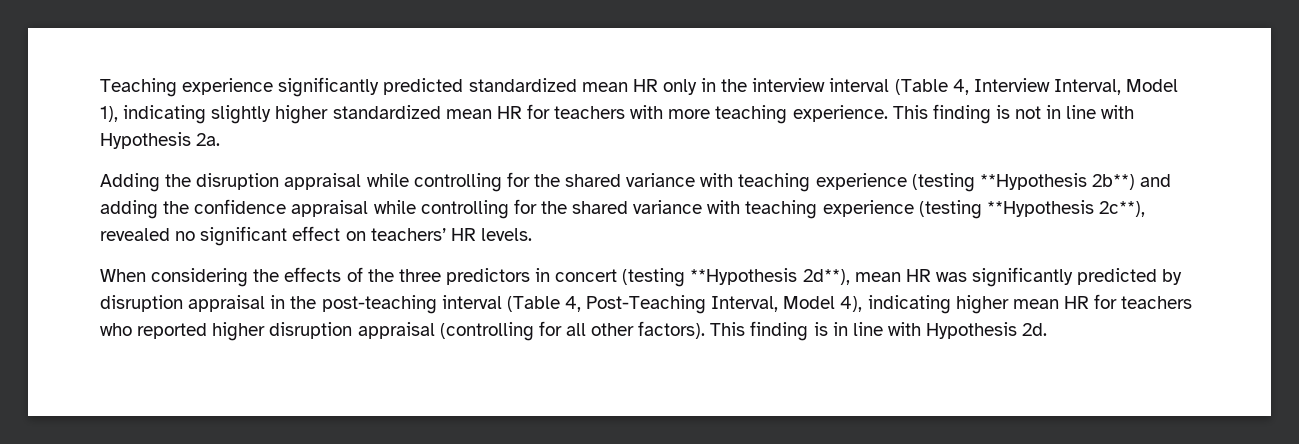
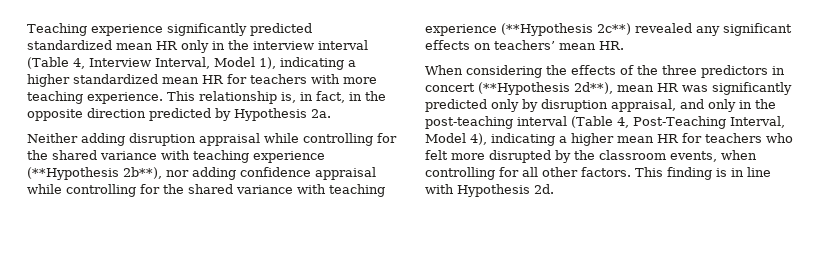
[211,105,272,124] slightly -> [347,60,356,67] a
[932,104,1135,124] finding is not in line with -> [199,91,386,104] [27,108,231,121] relationship is, in fact, in the opposite direction predicted by
[100,173,192,192] Adding the -> [27,133,125,146] Neither adding
[911,173,1172,192] [100,200,190,219] (testing **Hypothesis 2b**) and adding the -> [27,167,236,180] (**Hypothesis 2b**), nor adding
[918,200,1145,219] [100,226,532,246] (testing **Hypothesis 2c**), revealed no significant effect on teachers’ HR levels. -> [501,23,792,36] [425,40,624,50] (**Hypothesis 2c**) revealed any significant effects on teachers’ mean HR.
[622,268,798,287] (testing **Hypothesis -> [478,82,570,95] (**Hypothesis
(1158, 276) none -> [491,99,519,112] only
[188,295,266,312] appraisal -> [611,99,736,112] appraisal, and only
(951, 304) none -> [559,136,567,143] a
[137,322,534,341] reported higher disruption appraisal (controlling -> [425,150,757,163] [425,167,495,180] felt more disrupted by the classroom events, when controlling
[638,321,706,339] factors). -> [581,167,631,177] factors.

